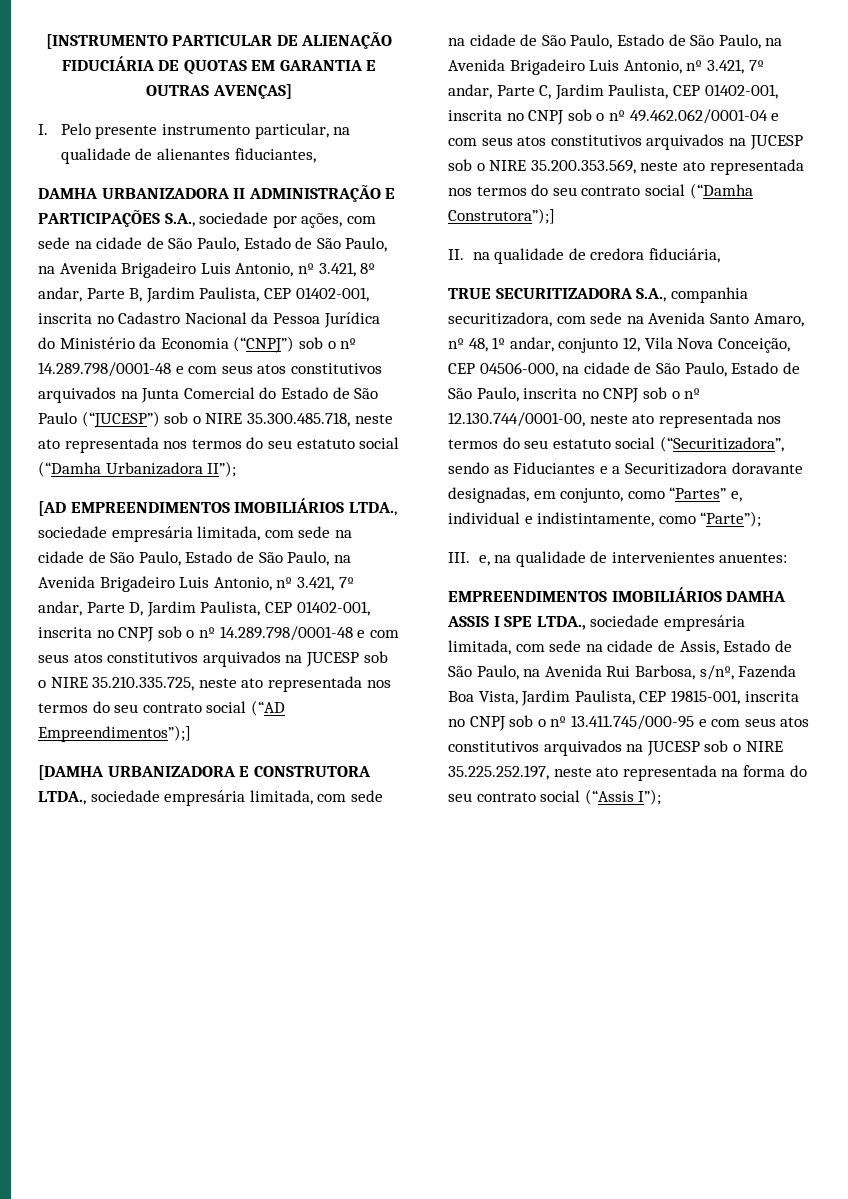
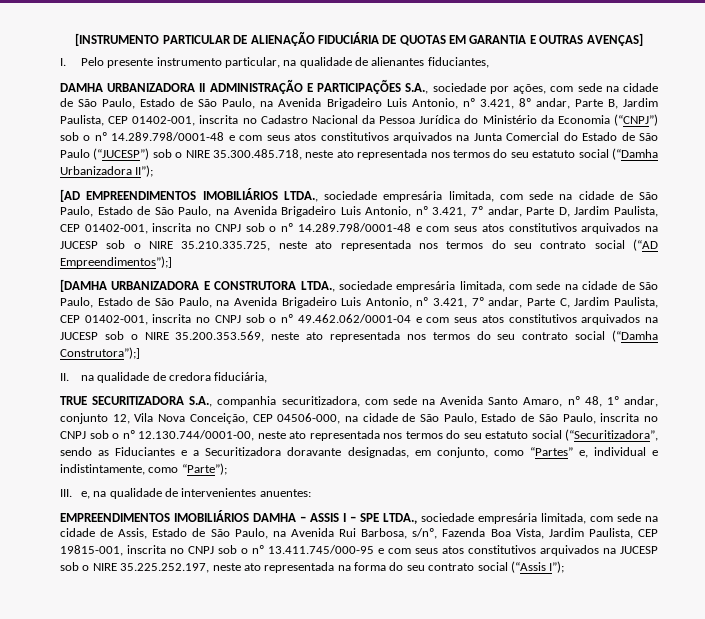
(787, 596) none -> [300,516,306,522] –
(500, 621) none -> [350,516,356,522] –

